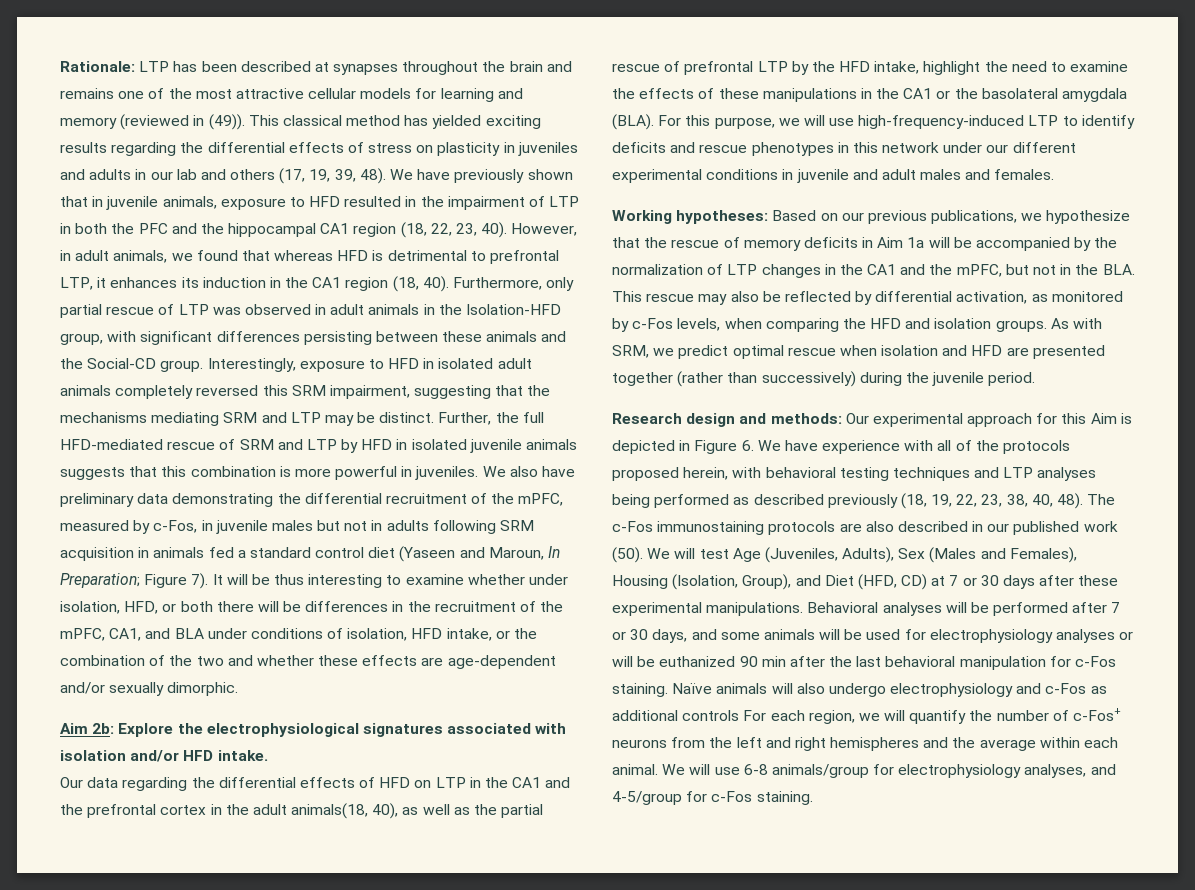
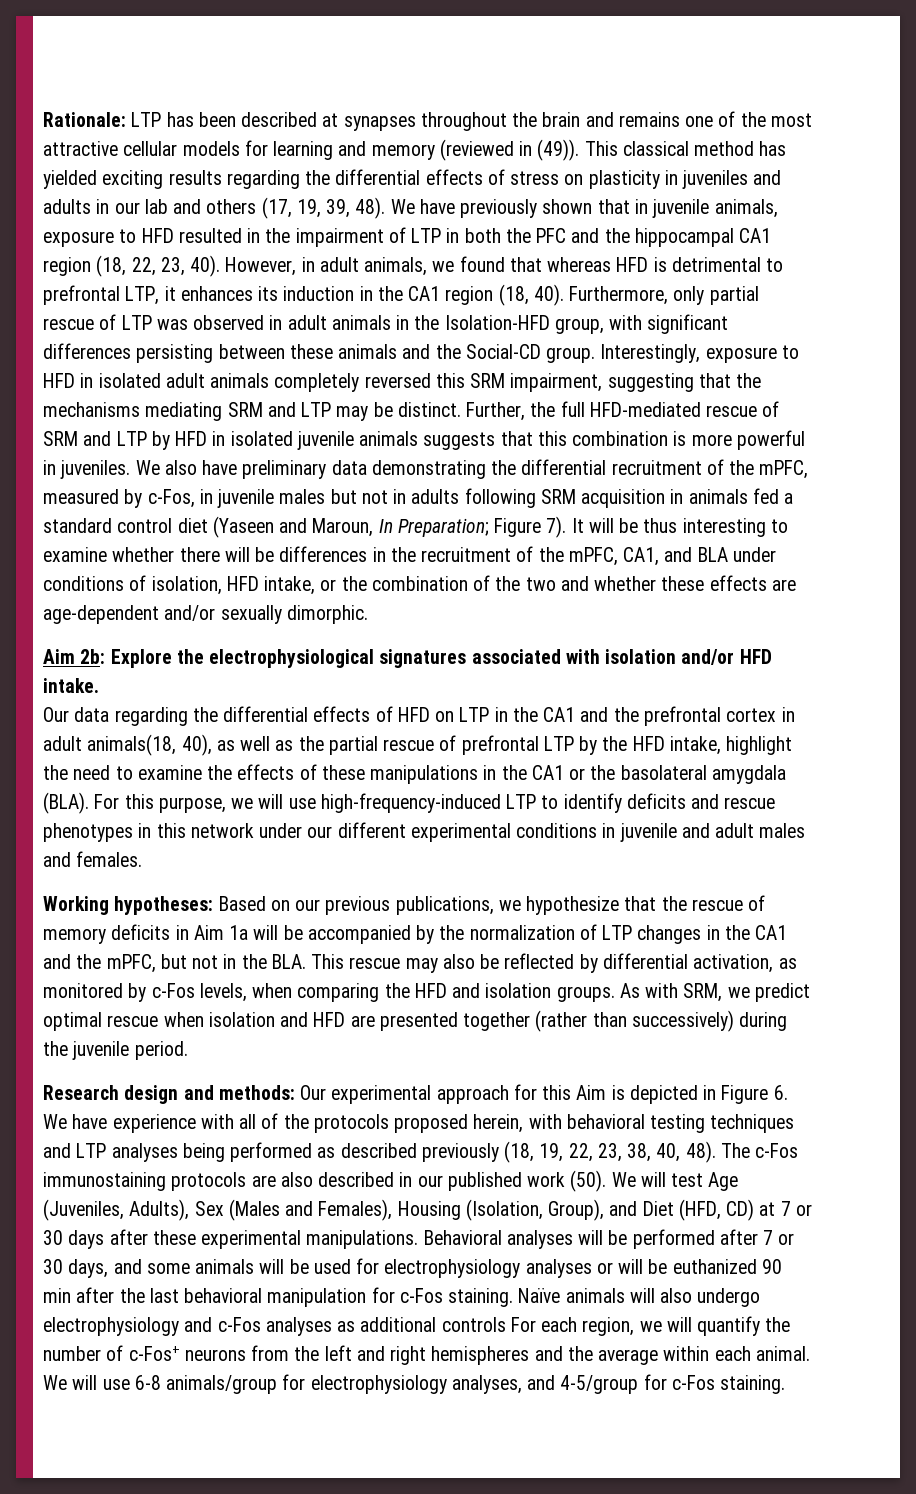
[529,574,569,585] [60,601,213,614] under isolation, HFD, or both -> (175, 554) none
[225,804,249,815] the -> (795, 714) none
(1087, 688) none -> [265,1317,332,1336] analyses

